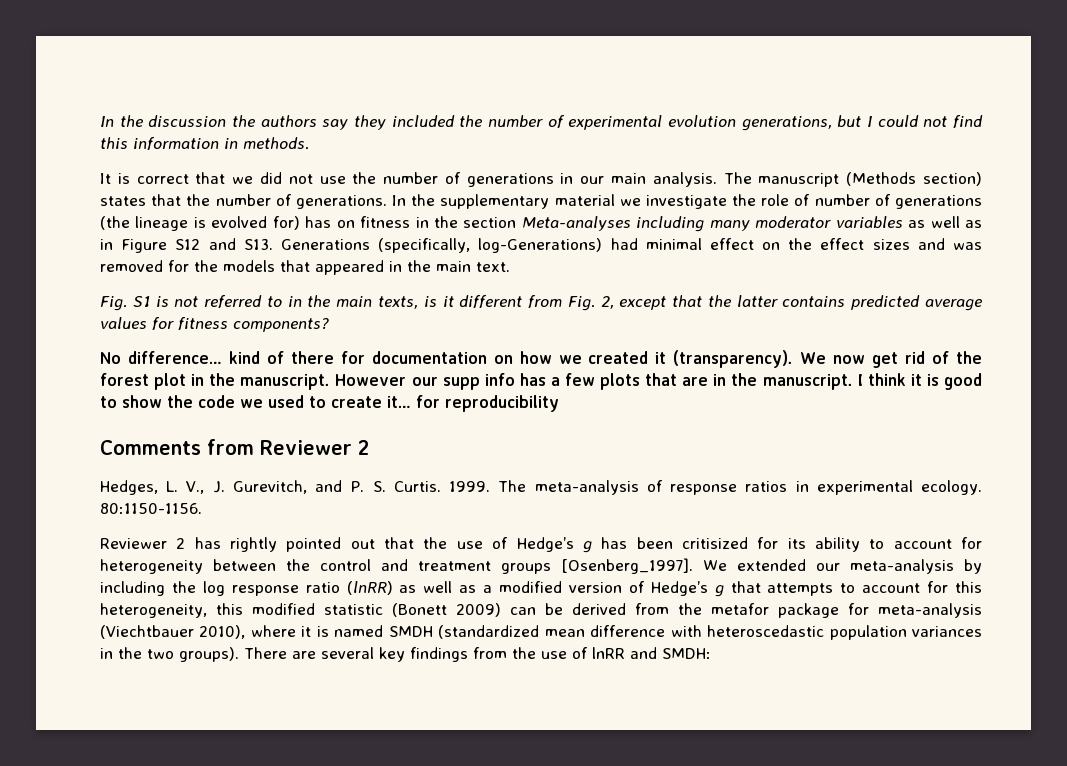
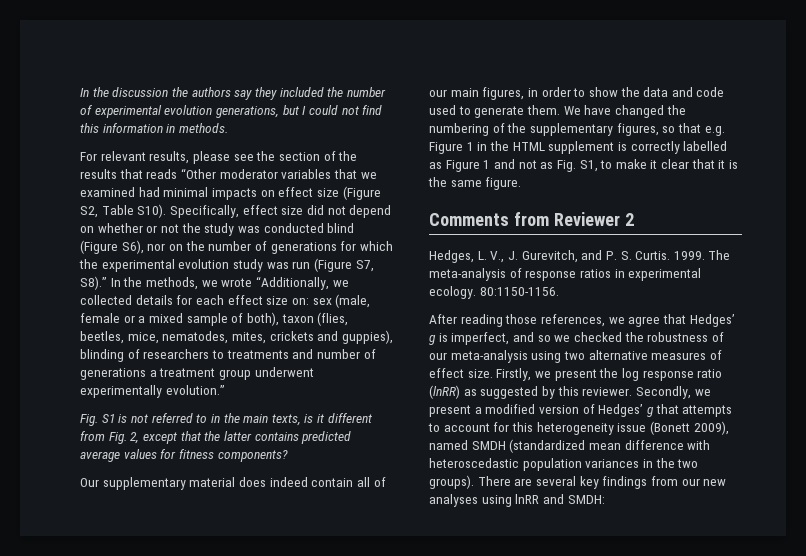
[100,172,982,187] [100,194,982,209] [100,216,983,232] [100,238,982,253] [100,260,510,275] It is correct that we did not use the number of generations in our main analysis. The manuscript (Methods section) states that the number of generations. In the supplementary material we investigate the role of number of generations (the lineage is evolved for) has on fitness in the section Meta-analyses including many moderator variables as well as in Figure S12 and S13. Generations (specifically, log-Generations) had minimal effect on the effect sizes and was removed for the models that appeared in the main text. -> [80,151,358,164] [80,168,377,179] [80,186,381,200] [80,204,392,218] [80,223,355,236] [80,240,393,254] [79,258,374,272] [80,276,349,290] [80,294,371,308] [80,312,349,326] [80,330,393,344] [80,349,376,362] [80,367,314,380] [80,385,225,398] For relevant results, please see the section of the results that reads “Other moderator variables that we examined had minimal impacts on effect size (Figure S2, Table S10). Specifically, effect size did not depend on whether or not the study was conducted blind (Figure S6), nor on the number of generations for which the experimental evolution study was run (Figure S7, S8).” In the methods, we wrote “Additionally, we collected details for each effect size on: sex (male, female or a mixed sample of both), taxon (flies, beetles, mice, nematodes, mites, crickets and guppies), blinding of researchers to treatments and number of generations a treatment group underwent experimentally evolution.”
[100,350,983,368] [100,373,983,390] [100,395,559,412] No difference… kind of there for documentation on how we created it (transparency). We now get rid of the forest plot in the manuscript. However our supp info has a few plots that are in the manuscript. I think it is good to show the code we used to create it… for reproducibility -> [80,477,386,490] [429,87,725,100] [429,105,686,118] [429,123,725,136] [429,141,728,154] [429,159,739,172] [428,177,522,190] Our supplementary material does indeed contain all of our main figures, in order to show the data and code used to generate them. We have changed the numbering of the supplementary figures, so that e.g. Figure 1 in the HTML supplement is correctly labelled as Figure 1 and not as Fig. S1, to make it clear that it is the same figure.
[100,537,983,553] [100,558,982,574] [100,581,165,596] Reviewer 2 has rightly pointed out that the use of Hedge’s g has been critisized for its ability to account for heterogeneity between the control and treatment groups [Osenberg_1997]. We extended our meta-analysis by including -> [429,314,735,327] [429,332,724,345] [429,350,722,363] [429,368,597,381] After reading those references, we agree that Hedges’ g is imperfect, and so we checked the robustness of our meta-analysis using two alternative measures of effect size. Firstly, we present
[423,581,477,593] well as -> [480,386,711,399] [429,405,471,417] suggested by this reviewer. Secondly, we present
[650,581,708,596] Hedge’s -> [598,404,644,417] Hedges’
[100,603,982,618] [100,625,329,639] heterogeneity, this modified statistic (Bonett 2009) can be derived from the metafor package for meta-analysis (Viechtbauer 2010), where it is -> [536,421,729,435] heterogeneity issue (Bonett 2009),
[512,647,588,659] the use of -> [681,478,727,486] [429,494,512,507] our new analyses using

